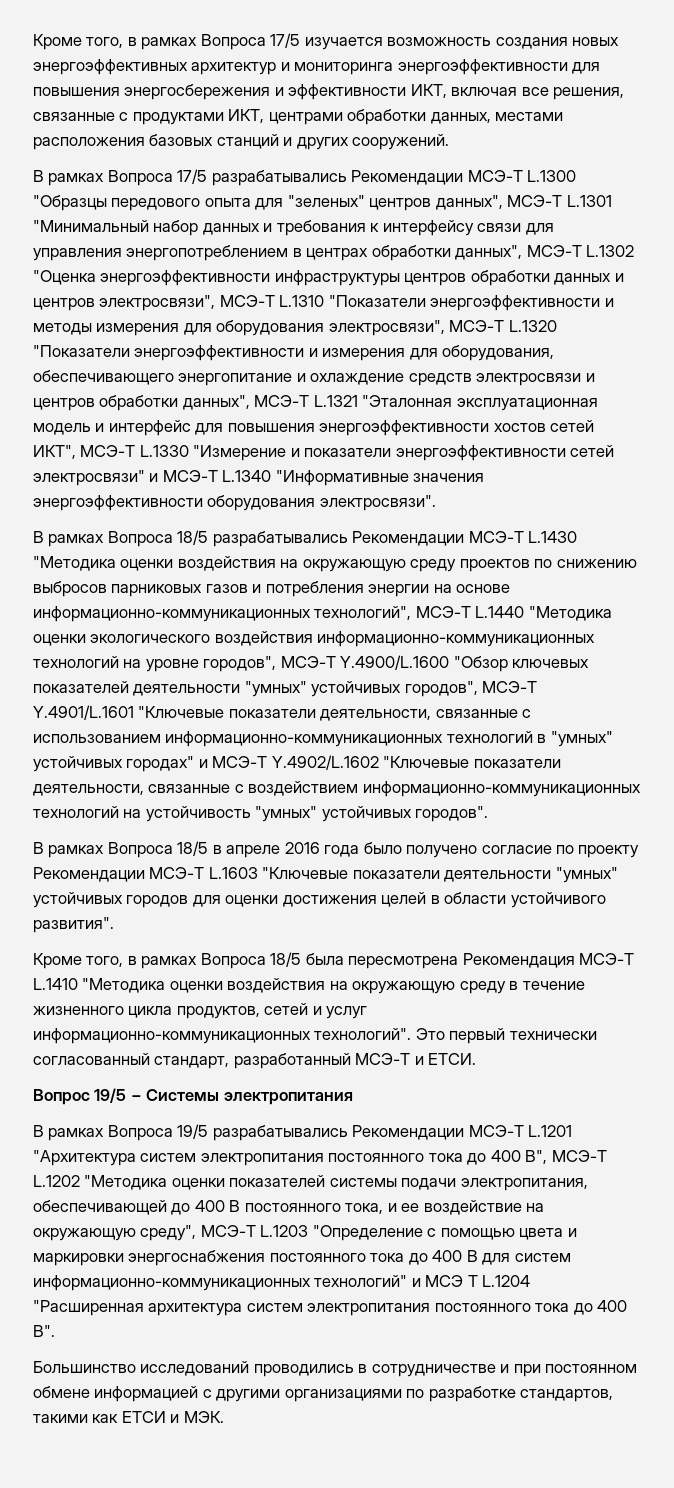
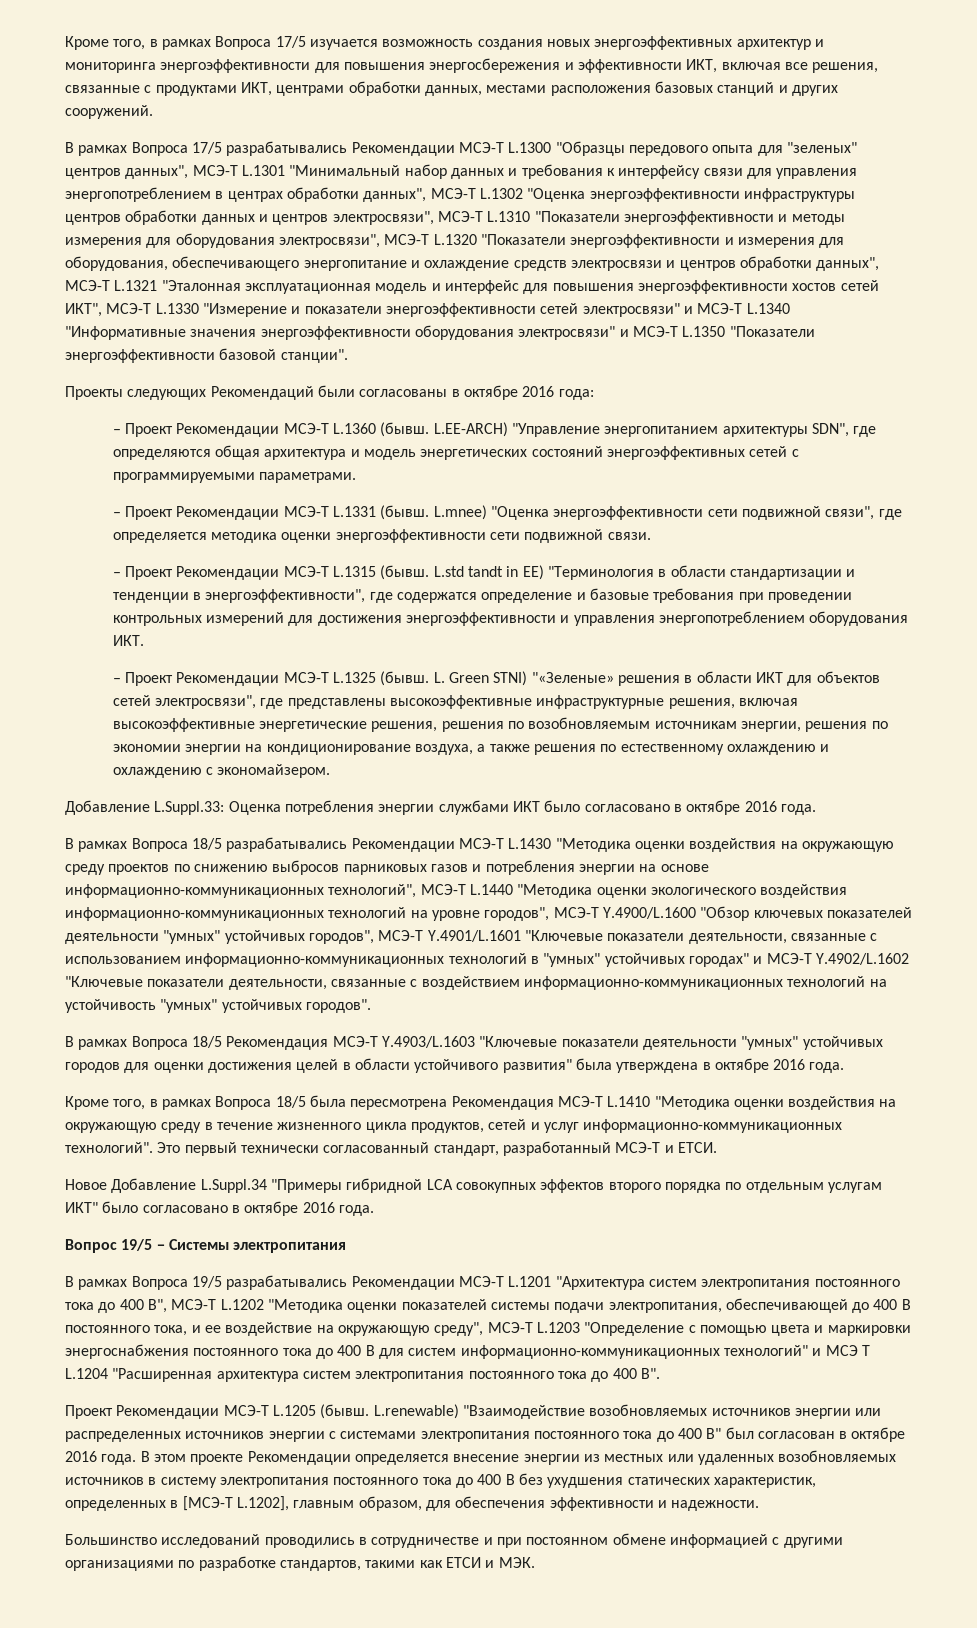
[319,495,436,511] электросвязи". -> [518,326,815,340] [65,348,348,363] [65,385,594,400] [112,422,877,437] [112,445,799,460] [112,472,357,483] [112,505,902,520] [112,529,651,543] [112,565,856,580] [112,588,852,603] [112,611,909,626] [112,635,144,646] [112,671,880,686] [112,695,798,709] [112,717,888,732] [112,744,830,755] [112,764,331,778] [65,800,816,815] электросвязи" и МСЭ-T L.1350 "Показатели энергоэффективности базовой станции". // Проекты следующих Рекомендаций были согласованы в октябре 2016 года: // – Проект Рекомендации МСЭ-T L.1360 (бывш. L.EE-ARCH) "Управление энергопитанием архитектуры SDN", где определяются общая архитектура и модель энергетических состояний энергоэффективных сетей с программируемыми параметрами. // – Проект Рекомендации МСЭ-T L.1331 (бывш. L.mnee) "Оценка энергоэффективности сети подвижной связи", где определяется методика оценки энергоэффективности сети подвижной связи. // – Проект Рекомендации МСЭ-T L.1315 (бывш. L.std tandt in EE) "Терминология в области стандартизации и тенденции в энергоэффективности", где содержатся определение и базовые требования при проведении контрольных измерений для достижения энергоэффективности и управления энергопотреблением оборудования ИКТ. // – Проект Рекомендации МСЭ-T L.1325 (бывш. L. Green STNI) "«Зеленые» решения в области ИКТ для объектов сетей электросвязи", где представлены высокоэффективные инфраструктурные решения, включая высокоэффективные энергетические решения, решения по возобновляемым источникам энергии, решения по экономии энергии на кондиционирование воздуха, а также решения по естественному охлаждению и охлаждению с экономайзером. // Добавление L.Suppl.33: Оценка потребления энергии службами ИКТ было согласовано в октябре 2016 года.
[212,842,640,858] [33,867,258,882] в апреле 2016 года было получено согласие по проекту Рекомендации МСЭ-Т L.1603 -> [226,1036,475,1050] Рекомендация МСЭ-Т Y.4903/L.1603
[33,917,114,933] развития". -> [502,1058,845,1073] развития" была утверждена в октябре 2016 года.
(477, 1059) none -> [65,1178,882,1193] [65,1201,374,1216] // Новое Добавление L.Suppl.34 "Примеры гибридной LCA совокупных эффектов второго порядка по отдельным услугам ИКТ" было согласовано в октябре 2016 года.
(55, 1331) none -> [65,1404,882,1419] [65,1427,906,1442] [65,1450,897,1465] [65,1473,816,1488] [65,1496,760,1511] // Проект Рекомендации МСЭ-T L.1205 (бывш. L.renewable) "Взаимодействие возобновляемых источников энергии или распределенных источников энергии с системами электропитания постоянного тока до 400 В" был согласован в октябре 2016 года. В этом проекте Рекомендации определяется внесение энергии из местных или удаленных возобновляемых источников в систему электропитания постоянного тока до 400 В без ухудшения статических характеристик, определенных в [МСЭ-T L.1202], главным образом, для обеспечения эффективности и надежности.

